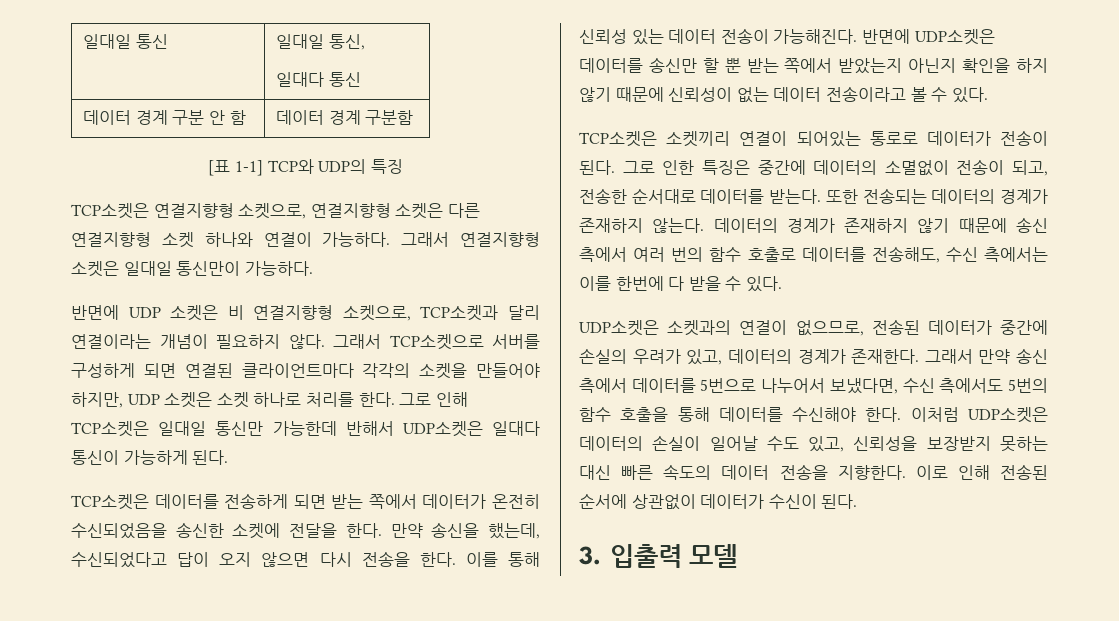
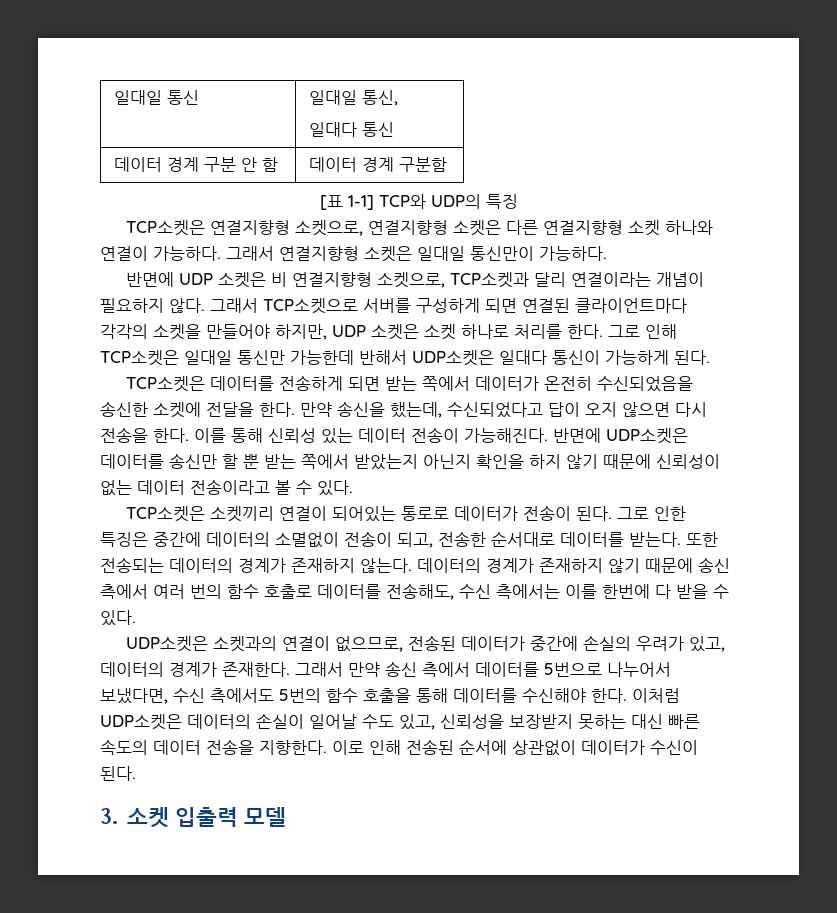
(601, 555) none -> [126,807,169,828] 소켓

